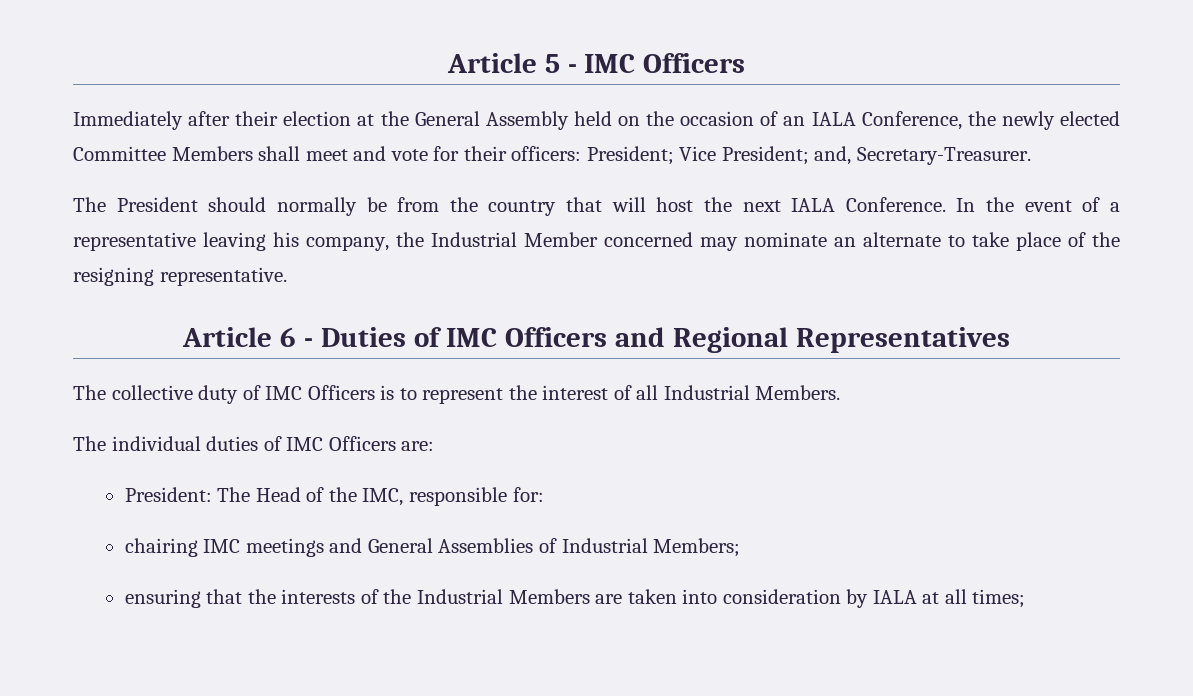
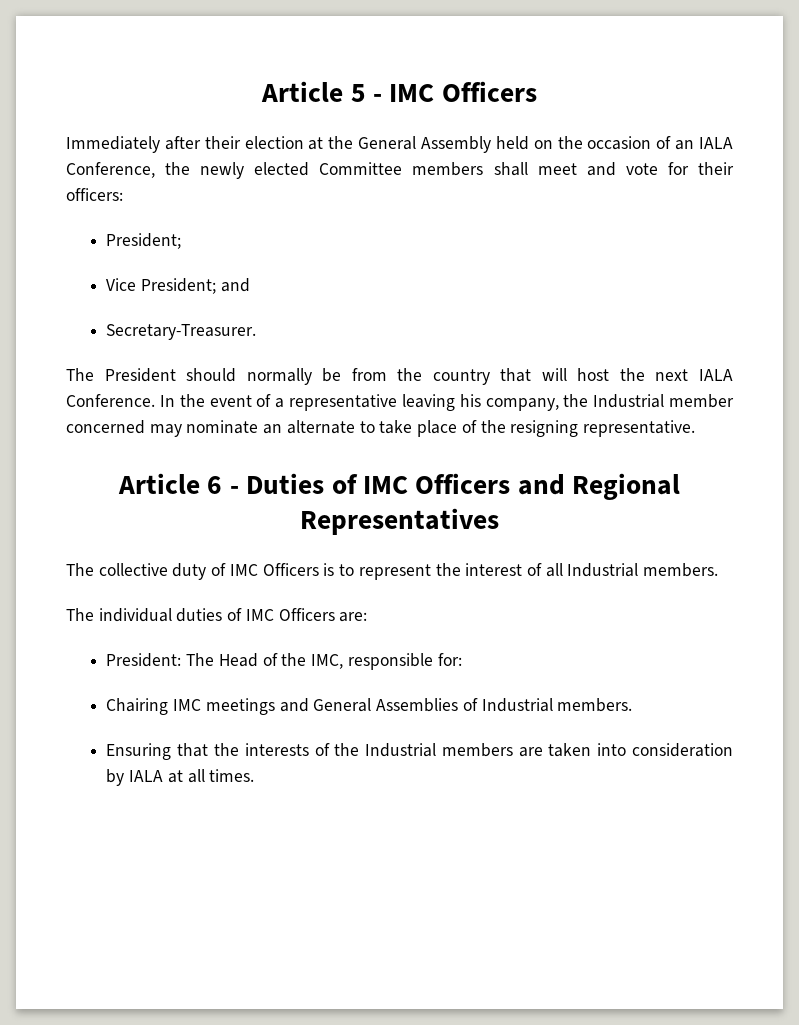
[171,146,253,161] Members -> [412,162,484,176] members
[586,146,674,165] President; -> [106,233,182,249] // President; //
[814,146,852,165] and, -> [220,278,250,292] and //
[524,232,598,247] Member -> [669,394,734,408] member
[755,385,841,400] Members. -> [643,563,719,577] members.
[124,538,198,557] chairing -> [106,698,169,715] Chairing
[653,538,741,557] [124,589,201,608] Members; // ensuring -> [557,698,633,712] [106,743,172,760] members. // Ensuring
[508,589,590,604] Members -> [441,743,513,757] members
[972,589,1026,608] times; -> [209,769,255,782] times.

